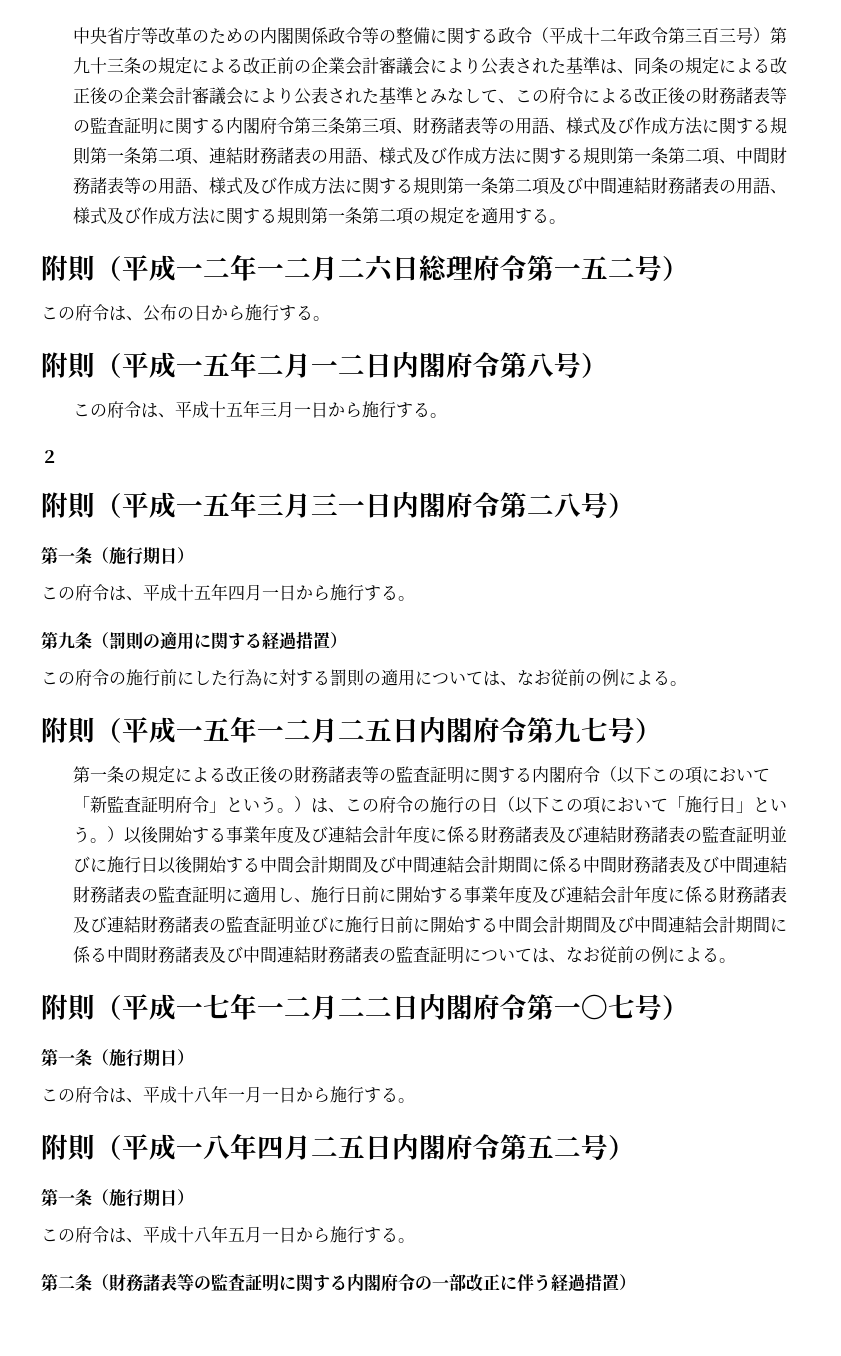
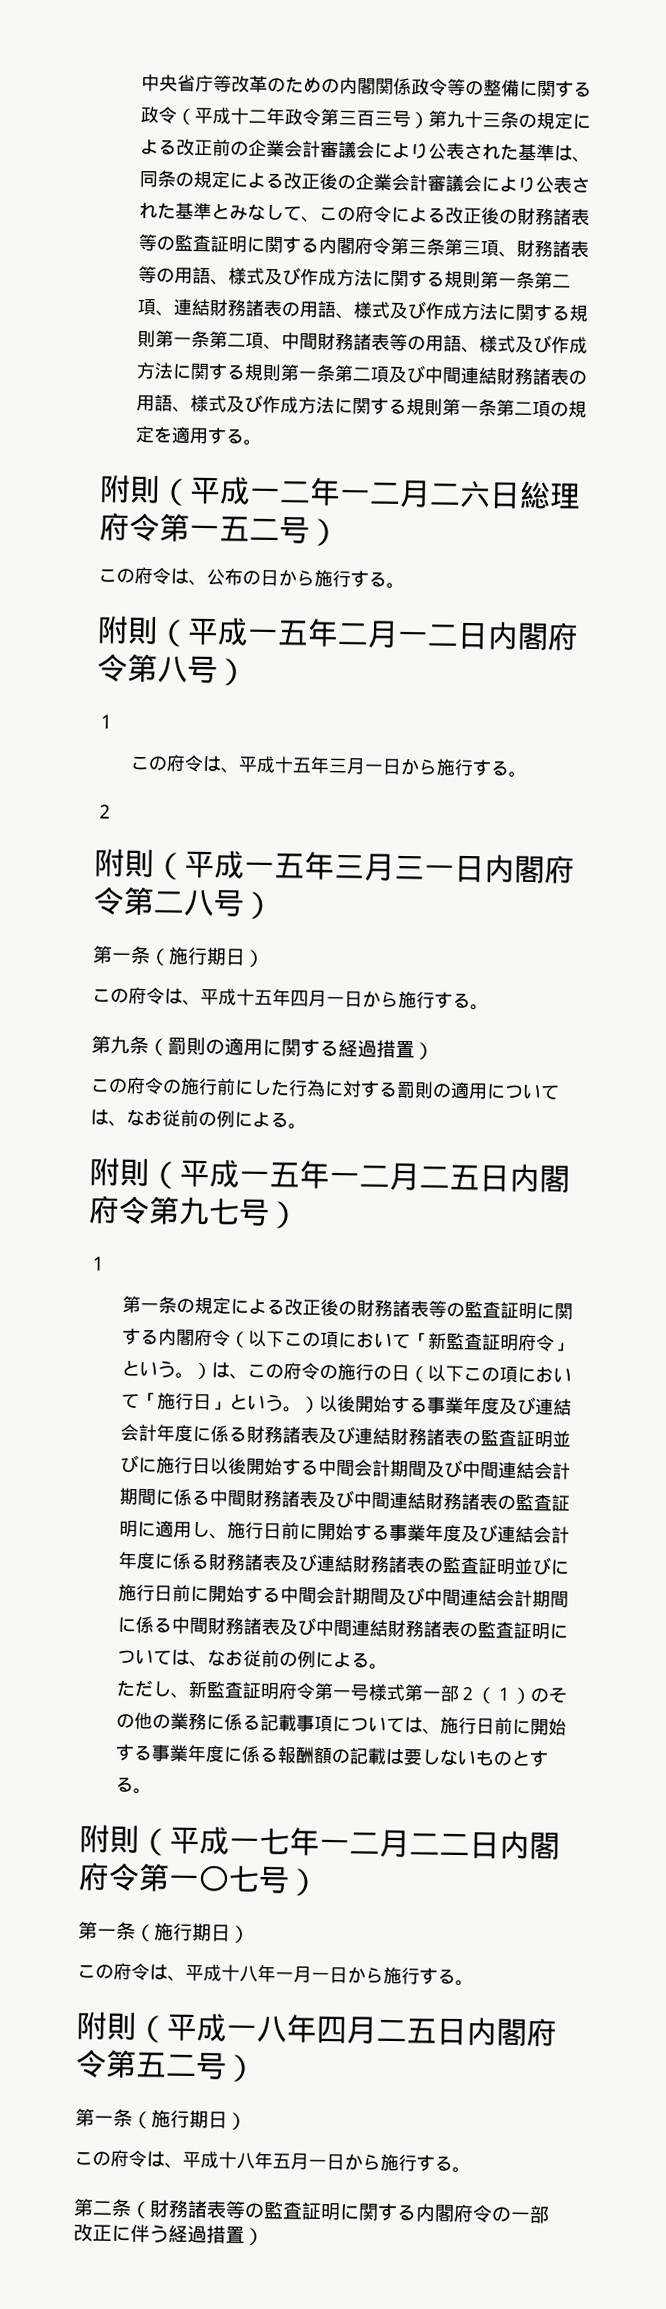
(608, 365) none -> [96,714,116,729] // １
(662, 730) none -> [88,1256,108,1271] // １
(737, 960) none -> [115,1679,567,1705] [115,1712,567,1736] [114,1743,548,1768] [114,1776,152,1795] // ただし、新監査証明府令第一号様式第一部２（１）のその他の業務に係る記載事項については、施行日前に開始する事業年度に係る報酬額の記載は要しないものとする。

